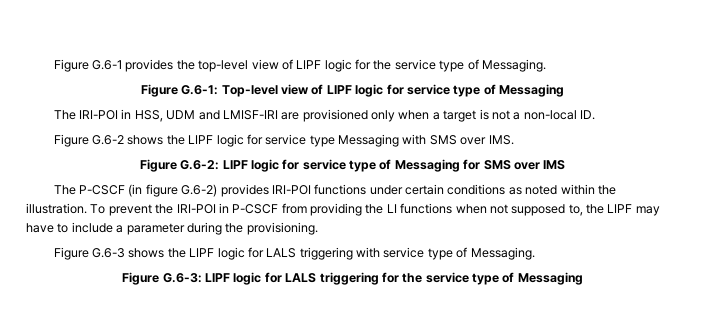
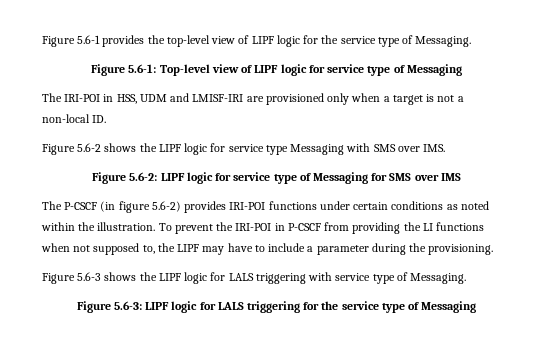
[53,59,123,72] Figure G.6-1 -> [42,35,101,47] Figure 5.6-1
[181,85,219,95] G.6-1: -> [128,64,157,73] 5.6-1:
[92,135,125,145] G.6-2 -> [77,143,102,152] 5.6-2
[180,160,220,170] G.6-2: -> [129,172,158,181] 5.6-2:
[181,184,218,197] G.6-2) -> [151,201,181,212] 5.6-2)
[92,248,126,258] G.6-3 -> [77,272,102,281] 5.6-3
[162,273,202,283] G.6-3: -> [113,301,142,310] 5.6-3:

